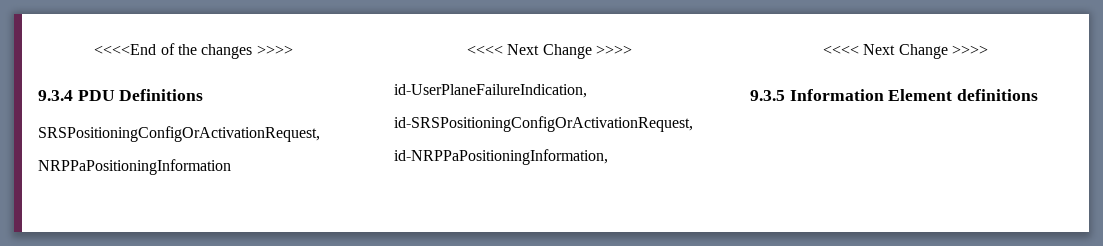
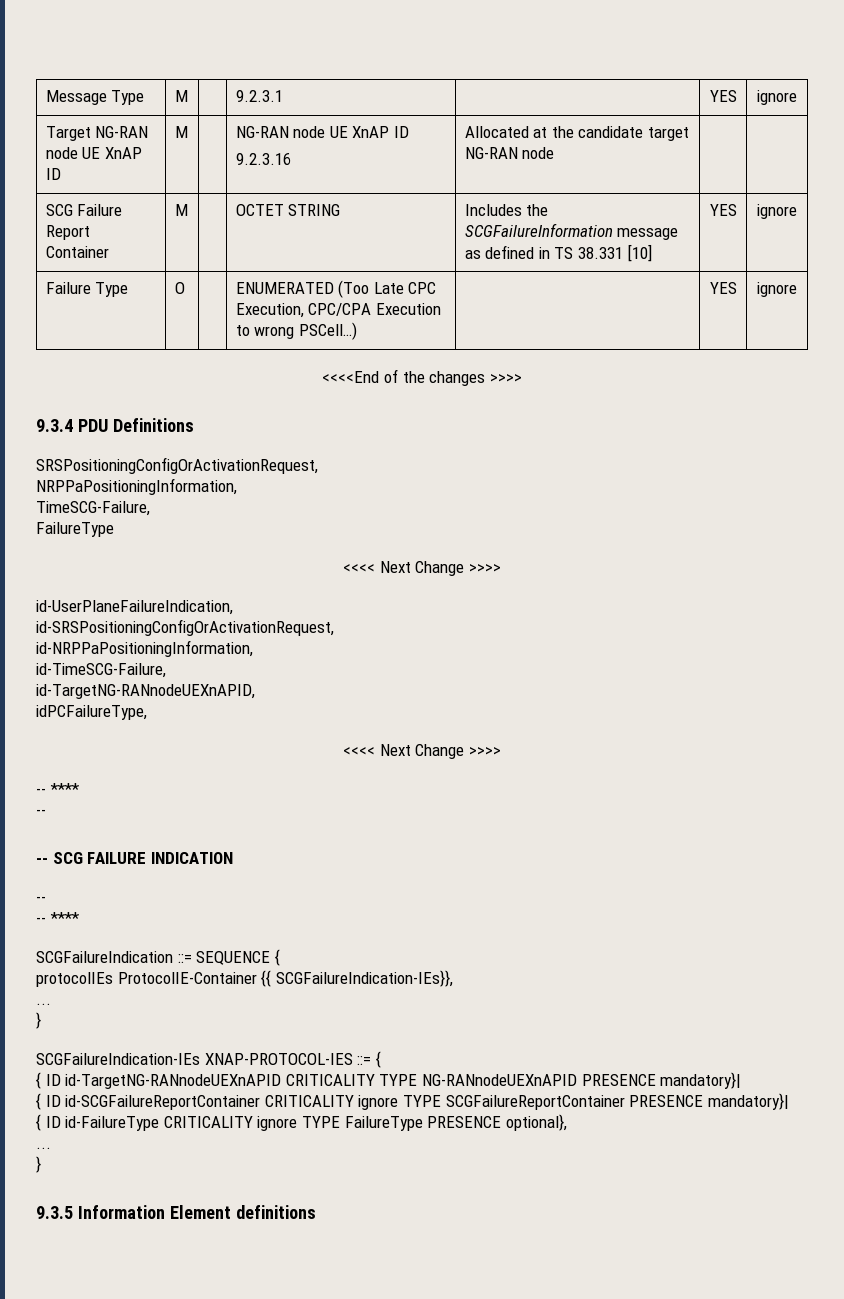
(94, 49) none -> [45,90,145,105] [174,90,188,102] [235,90,283,102] [709,90,737,102] [757,90,798,105] [45,126,149,141] [45,147,142,159] [45,168,61,180] [174,126,188,138] [235,126,409,138] [235,153,291,165] [464,126,689,141] [464,147,555,159] [45,204,123,216] [45,225,90,240] [45,246,109,258] [174,204,188,216] [235,204,341,216] [464,204,549,216] [464,223,679,240] [464,244,652,262] [709,204,737,216] [757,204,798,219] [45,282,129,297] [174,282,185,294] [235,280,437,298] [235,303,441,318] [235,322,357,340] [709,282,737,294] [757,282,798,297] Message Type | M | | 9.2.3.1 | | YES | ignore // Target NG-RAN node UE XnAP ID | M | | NG-RAN node UE XnAP ID // 9.2.3.16 | Allocated at the candidate target NG-RAN node | | // SCG Failure Report Container | M | | OCTET STRING | Includes the SCGFailureInformation message as defined in TS 38.331 [10] | YES | ignore // Failure Type | O | | ENUMERATED (Too Late CPC Execution, CPC/CPA Execution to wrong PSCell…) | | YES | ignore //
[38,159,231,175] NRPPaPositioningInformation -> [36,478,237,495] [36,501,150,516] [36,522,114,537] NRPPaPositioningInformation, // TimeSCG-Failure, // FailureType
[823,44,988,59] // <<<< Next Change >>>> -> [36,663,166,678] [36,684,255,699] [36,705,147,720] [343,744,501,759] [36,783,79,795] [36,809,46,816] [36,852,233,864] [36,896,46,903] [36,912,79,924] [36,949,280,966] [36,970,453,987] [36,1003,51,1005] [36,1012,41,1029] [36,1051,381,1068] [36,1072,742,1089] [36,1093,789,1110] [36,1114,567,1131] [36,1147,51,1149] [36,1156,41,1173] // id-TimeSCG-Failure, // id-TargetNG-RANnodeUEXnAPID, // idPCFailureType, // <<<< Next Change >>>> // -- **** // -- // -- SCG FAILURE INDICATION // -- // -- **** // SCGFailureIndication ::= SEQUENCE { // protocolIEs ProtocolIE-Container {{ SCGFailureIndication-IEs}}, // ... // } // SCGFailureIndication-IEs XNAP-PROTOCOL-IES ::= { // { ID id-TargetNG-RANnodeUEXnAPID CRITICALITY TYPE NG-RANnodeUEXnAPID PRESENCE mandatory}| // { ID id-SCGFailureReportContainer CRITICALITY ignore TYPE SCGFailureReportContainer PRESENCE mandatory}| // { ID id-FailureType CRITICALITY ignore TYPE FailureType PRESENCE optional}, // ... // }

